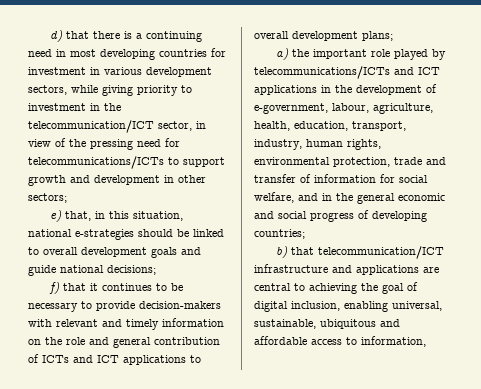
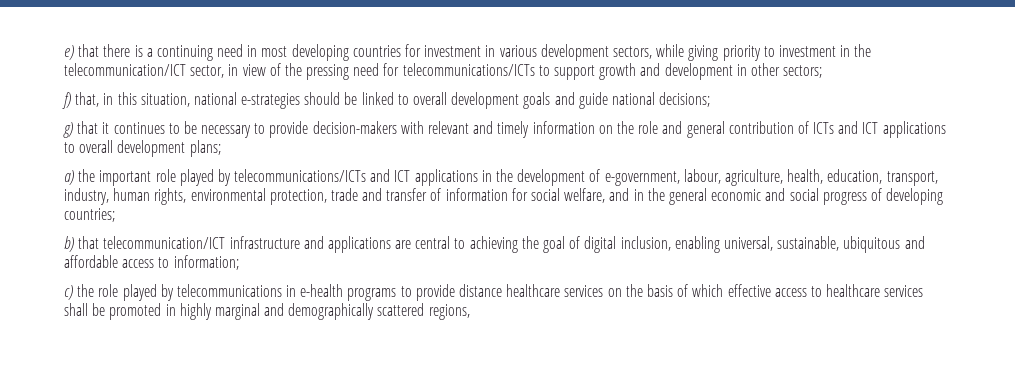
[49,30,63,42] d) -> [64,45,74,60] e)
[49,210,62,222] e) -> [62,92,71,109] f)
[48,282,60,294] f) -> [63,122,73,138] g)
[361,336,426,347] information, -> [173,255,239,270] [64,284,924,301] [64,303,470,320] information; // c) the role played by telecommunications in e-health programs to provide distance healthcare services on the basis of which effective access to healthcare services shall be promoted in highly marginal and demographically scattered regions,

